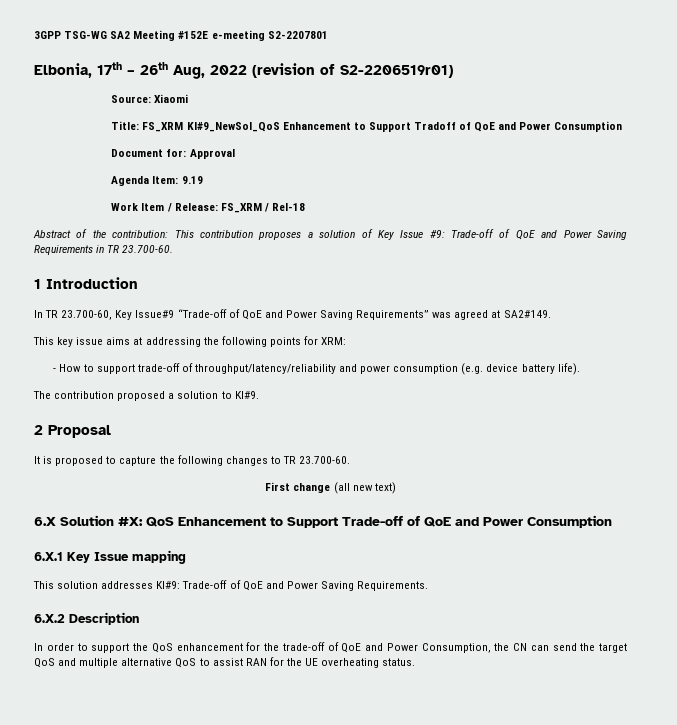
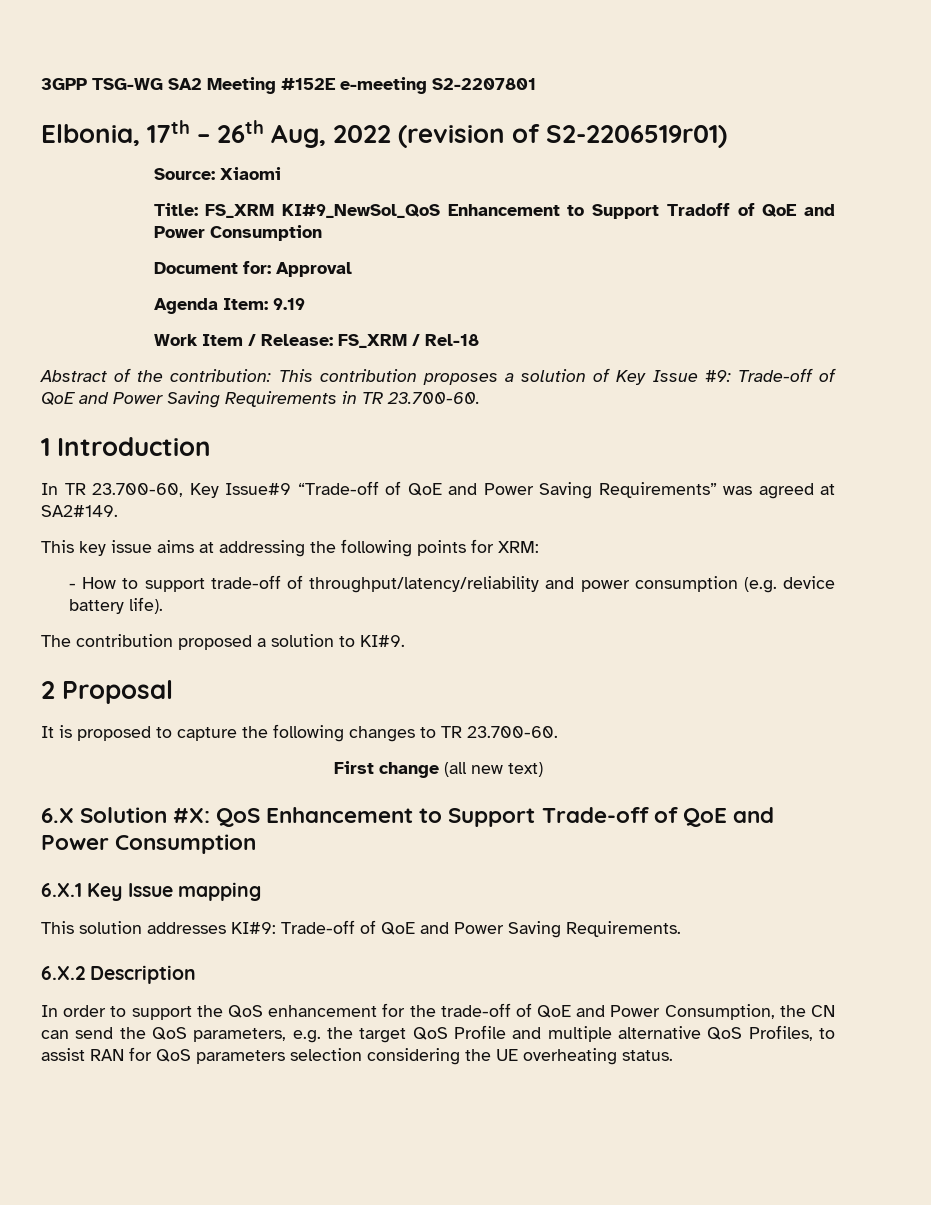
(596, 647) none -> [152,1027,353,1043] QoS parameters, e.g. the
(55, 663) none -> [453,1025,506,1039] Profile
(197, 663) none -> [748,1025,813,1041] Profiles,
(284, 661) none -> [156,1048,460,1065] QoS parameters selection considering

